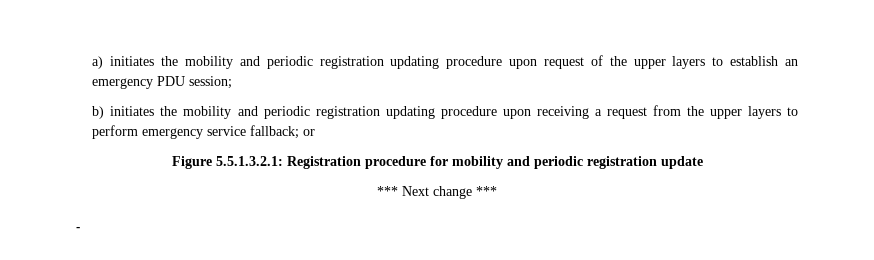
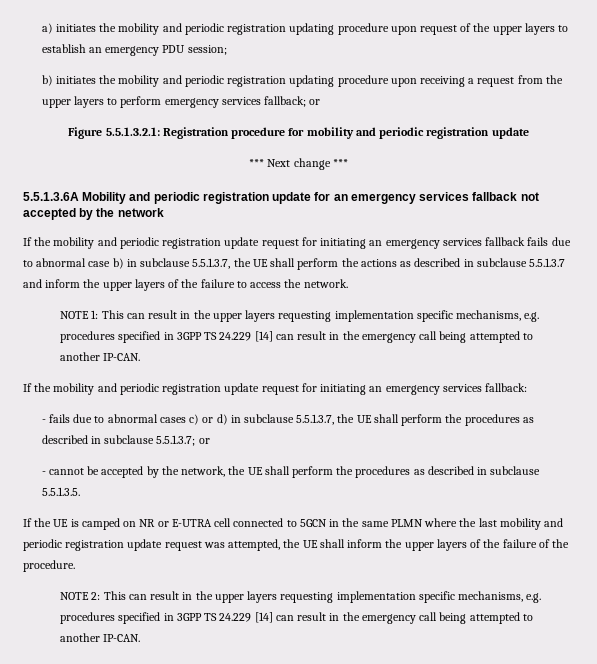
[207,126,247,136] service -> [221,97,261,105] services
[76,226,80,231] - -> [23,192,539,204] [23,208,164,220] [23,237,571,249] [23,258,566,270] [23,279,348,291] [60,310,540,322] [60,331,533,343] [60,352,141,361] [23,383,528,395] [41,414,534,426] [41,435,210,446] [41,466,541,478] [41,487,80,496] [23,518,564,530] [23,539,570,551] [23,560,75,572] [60,591,542,603] [60,612,533,624] [60,633,141,642] 5.5.1.3.6A Mobility and periodic registration update for an emergency services fallback not accepted by the network // If the mobility and periodic registration update request for initiating an emergency services fallback fails due to abnormal case b) in subclause 5.5.1.3.7, the UE shall perform the actions as described in subclause 5.5.1.3.7 and inform the upper layers of the failure to access the network. // NOTE 1: This can result in the upper layers requesting implementation specific mechanisms, e.g. procedures specified in 3GPP TS 24.229 [14] can result in the emergency call being attempted to another IP-CAN. // If the mobility and periodic registration update request for initiating an emergency services fallback: // - fails due to abnormal cases c) or d) in subclause 5.5.1.3.7, the UE shall perform the procedures as described in subclause 5.5.1.3.7; or // - cannot be accepted by the network, the UE shall perform the procedures as described in subclause 5.5.1.3.5. // If the UE is camped on NR or E-UTRA cell connected to 5GCN in the same PLMN where the last mobility and periodic registration update request was attempted, the UE shall inform the upper layers of the failure of the procedure. // NOTE 2: This can result in the upper layers requesting implementation specific mechanisms, e.g. procedures specified in 3GPP TS 24.229 [14] can result in the emergency call being attempted to another IP-CAN.

